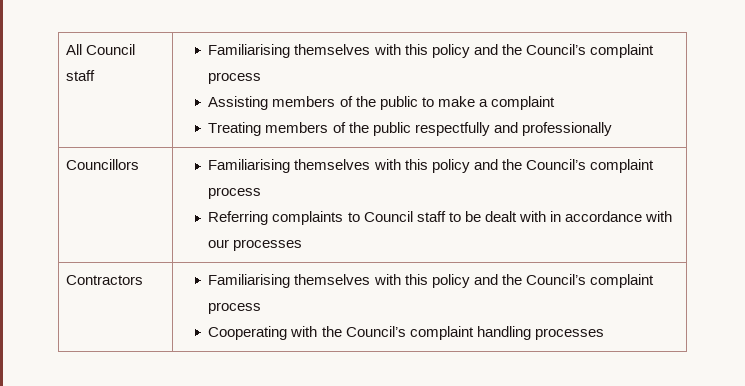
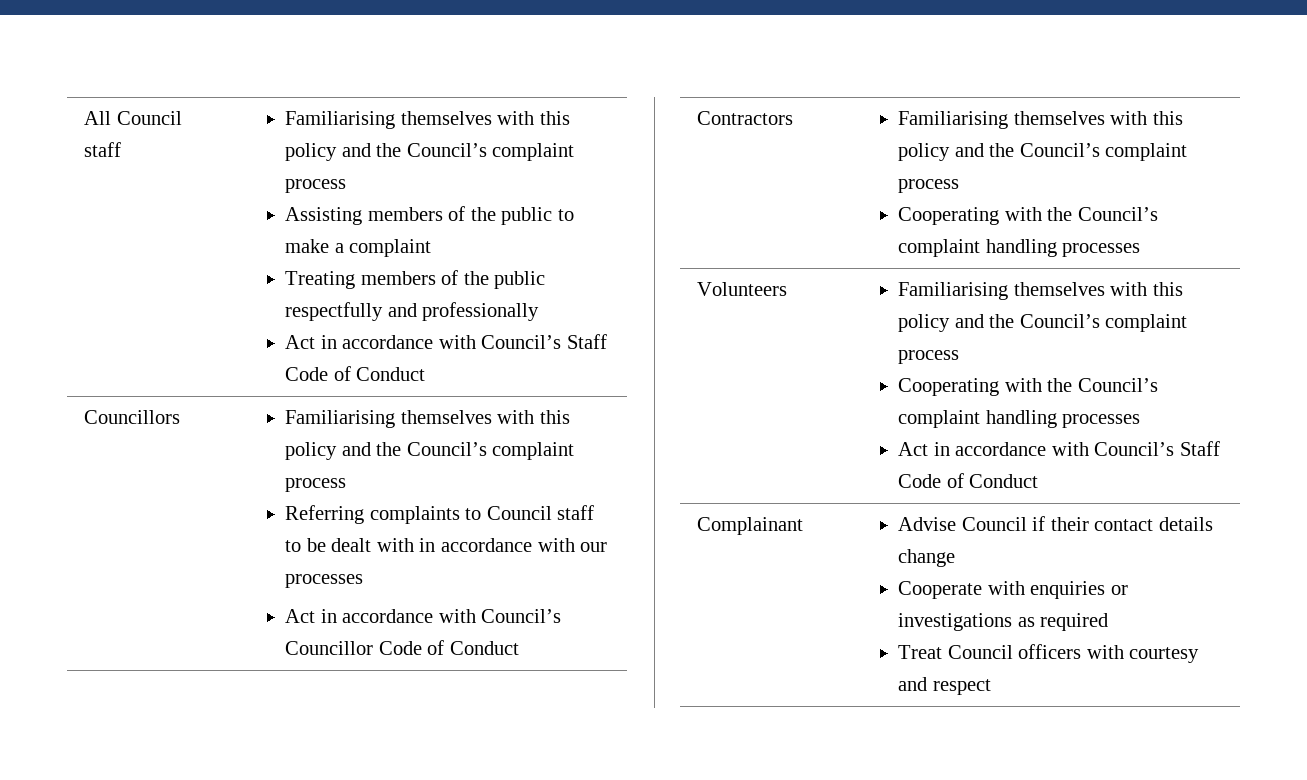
(612, 129) none -> [285,334,607,349] [285,366,426,381] // Act in accordance with Council’s Staff Code of Conduct
(303, 245) none -> [285,609,562,623] [285,640,519,655] // Act in accordance with Council’s Councillor Code of Conduct
(604, 334) none -> [697,282,788,296] [898,282,1183,300] [898,314,1188,332] [898,350,960,364] [898,378,1158,396] [898,410,1141,428] [898,441,1220,456] [898,473,1039,488] [697,517,804,535] [898,516,1213,531] [898,549,956,567] [898,581,1128,599] [898,613,1109,631] [898,644,1200,663] [898,677,991,695] // Volunteers | Familiarising themselves with this policy and the Council’s complaint process // Cooperating with the Council’s complaint handling processes // Act in accordance with Council’s Staff Code of Conduct // Complainant | Advise Council if their contact details change // Cooperate with enquiries or investigations as required // Treat Council officers with courtesy and respect

